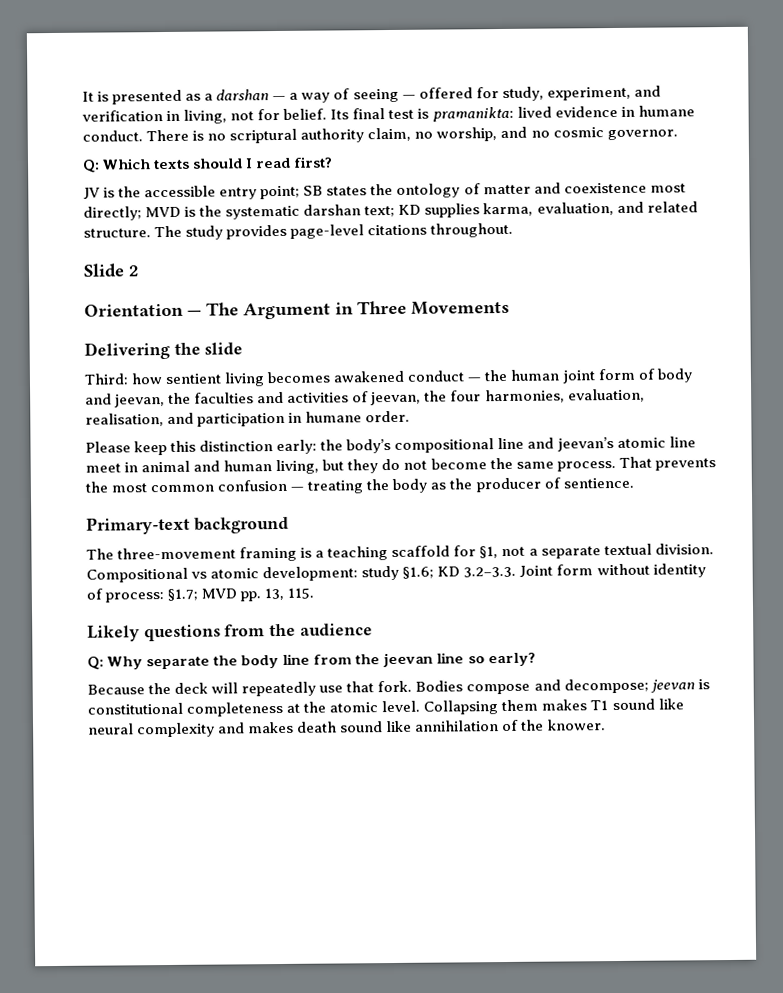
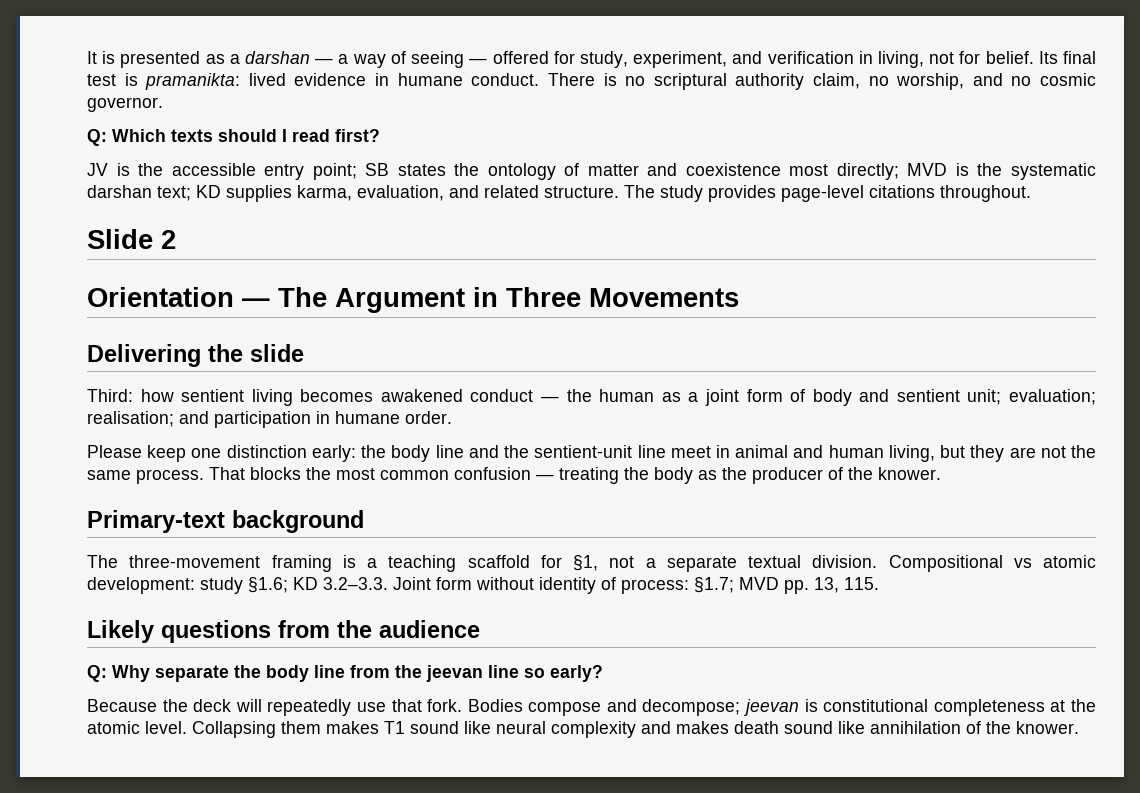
(560, 375) none -> [661,392,699,402] as a
[114,388,645,408] [85,413,164,427] jeevan, the faculties and activities of jeevan, the four harmonies, evaluation, realisation, -> [896,389,1096,405] [87,411,174,427] sentient unit; evaluation; realisation;
[170,440,197,452] this -> [191,448,222,458] one
[346,437,666,454] body’s compositional line and jeevan’s atomic -> [391,445,633,462] body line and the sentient-unit
[381,458,487,471] do not become -> [1009,446,1066,458] are not
[654,458,716,471] prevents -> [250,467,301,480] blocks
[562,477,634,489] sentience. -> [848,467,941,480] the knower.

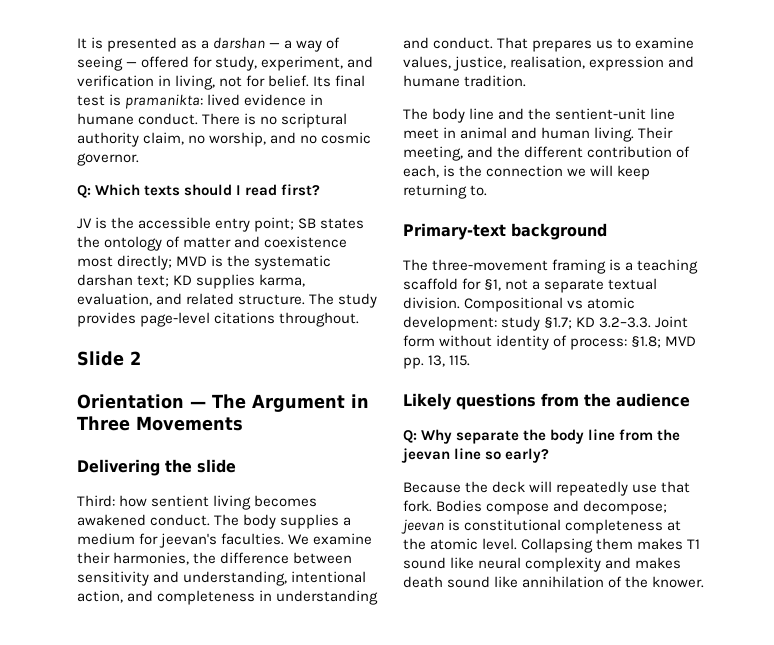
[470,389,1096,406] [87,411,452,428] [87,445,387,462] conduct — the human as a joint form of body and sentient unit; evaluation; realisation; and participation in humane order. // Please keep one distinction early: the -> [150,514,352,529] [77,533,373,548] [77,552,353,565] [77,571,367,586] [77,590,379,605] [403,37,695,52] [403,56,695,71] [403,75,527,87] [403,108,428,120] conduct. The body supplies a medium for jeevan's faculties. We examine their harmonies, the difference between sensitivity and understanding, intentional action, and completeness in understanding and conduct. That prepares us to examine values, justice, realisation, expression and humane tradition. // The
[888,445,1097,462] [87,467,941,484] living, but they are not the same process. That blocks the most common confusion — treating the body as the producer of the knower. -> [594,127,674,142] [403,146,691,161] [403,165,651,180] [403,184,488,199] living. Their meeting, and the different contribution of each, is the connection we will keep returning to.
[248,577,288,593] §1.6; -> [544,317,573,329] §1.7;
[694,577,734,593] §1.7; -> [631,336,662,348] §1.8;

